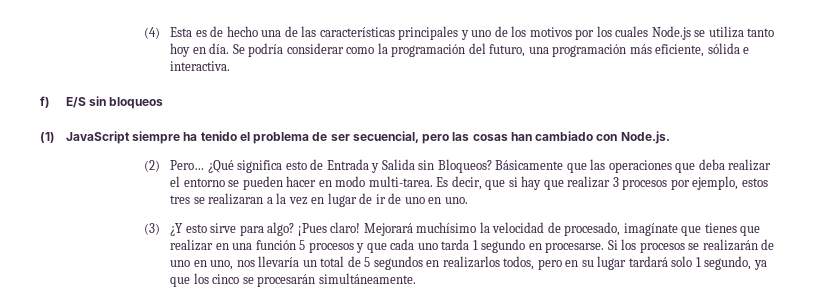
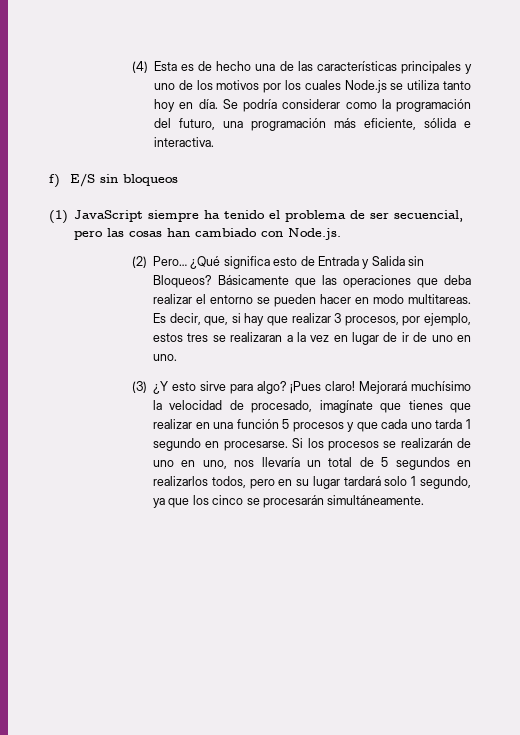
[368,176,433,187] multi-tarea. -> [408,294,472,304] multitareas.
[485,180,506,190] que -> [204,316,229,326] que,
[622,179,668,190] procesos -> [344,316,399,326] procesos,

